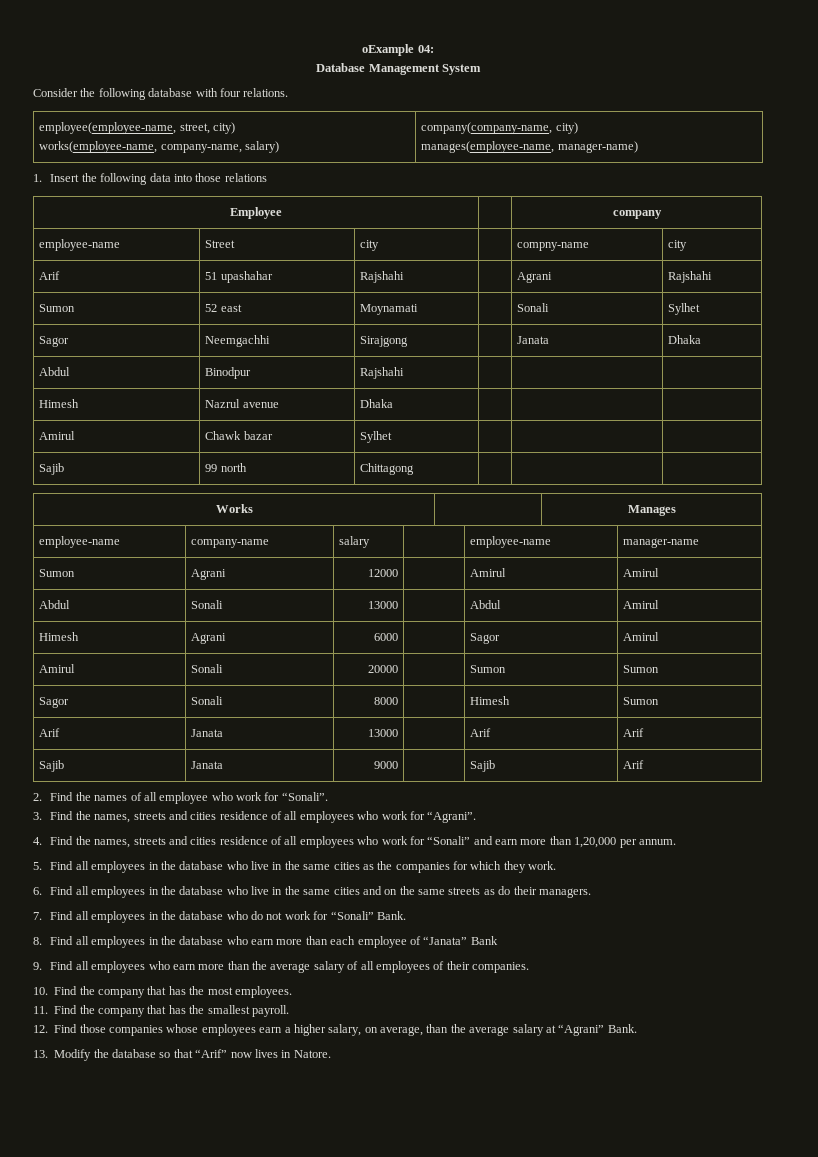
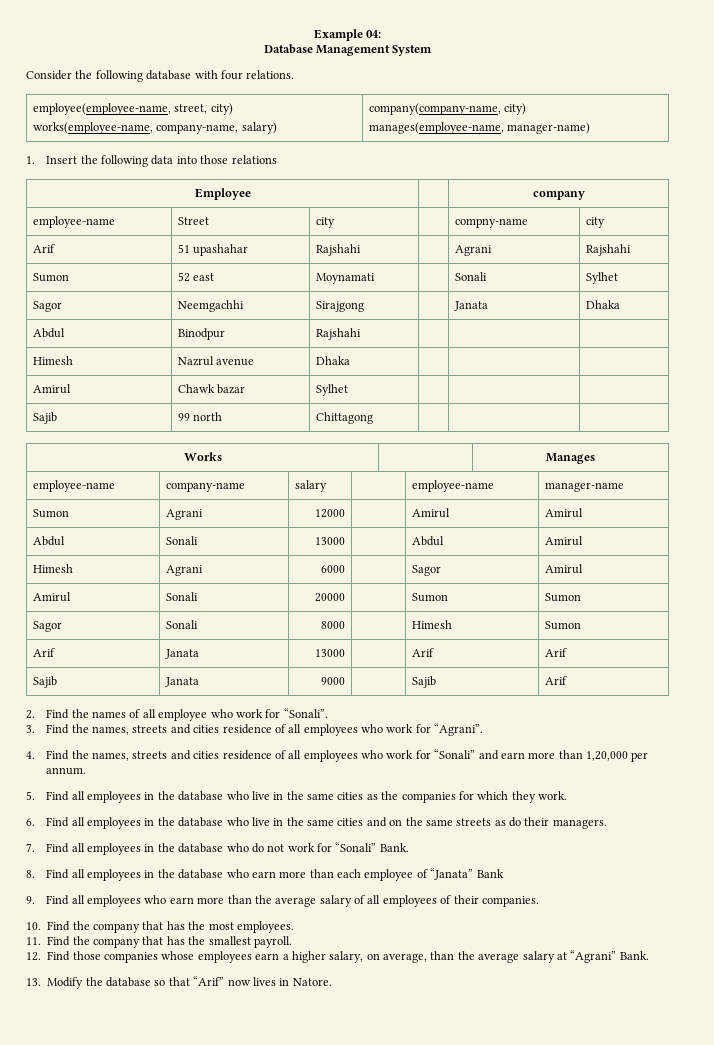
[362,44,415,56] oExample -> [313,29,363,41] Example

